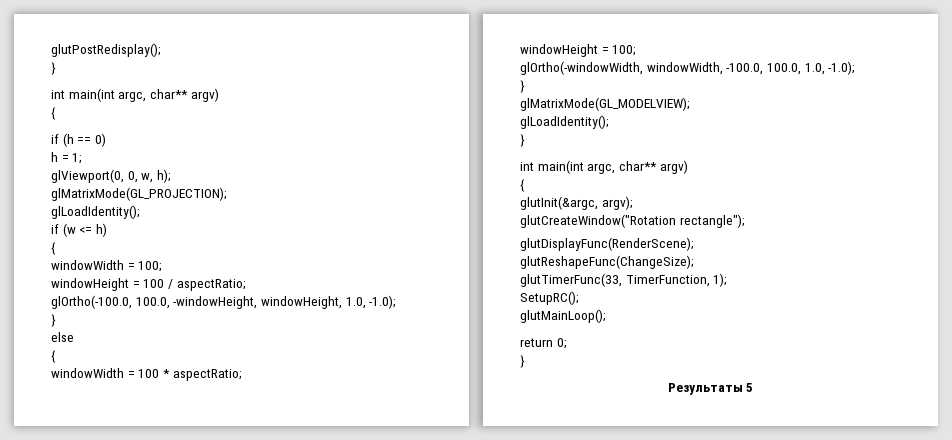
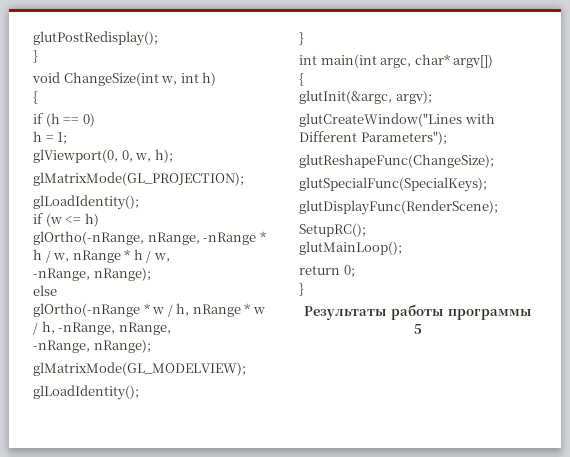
[51,88,219,102] int main(int argc, char** argv) -> [32,72,217,86] void ChangeSize(int w, int h)
[51,242,56,255] [51,260,163,272] [51,278,246,291] [51,295,397,309] [51,314,56,327] [51,332,74,342] [51,350,56,363] [51,368,242,381] [520,44,637,57] [520,61,856,75] [520,80,525,93] { // windowWidth = 100; // windowHeight = 100 / aspectRatio; // glOrtho(-100.0, 100.0, -windowHeight, windowHeight, 1.0, -1.0); // } // else // { // windowWidth = 100 * aspectRatio; // windowHeight = 100; // glOrtho(-windowWidth, windowWidth, -100.0, 100.0, 1.0, -1.0); // } -> [33,231,266,245] [33,249,170,263] [33,267,151,281] [33,285,57,296] [33,303,265,317] [33,321,171,335] [33,339,151,353] glOrtho(-nRange, nRange, -nRange * h / w, nRange * h / w, // -nRange, nRange); // else // glOrtho(-nRange * w / h, nRange * w / h, -nRange, nRange, // -nRange, nRange);
[618,160,688,174] char** argv) -> [414,54,494,68] char* argv[])
[520,214,745,228] [520,237,694,251] [520,255,694,269] [520,273,728,287] glutCreateWindow("Rotation rectangle"); // glutDisplayFunc(RenderScene); // glutReshapeFunc(ChangeSize); // glutTimerFunc(33, TimerFunction, 1); -> [299,113,495,127] [299,131,447,145] [299,154,494,168] [299,177,487,192] [299,200,498,215] glutCreateWindow("Lines with Different Parameters"); // glutReshapeFunc(ChangeSize); // glutSpecialFunc(SpecialKeys); // glutDisplayFunc(RenderScene);
(743, 389) none -> [391,304,532,320] работы программы

